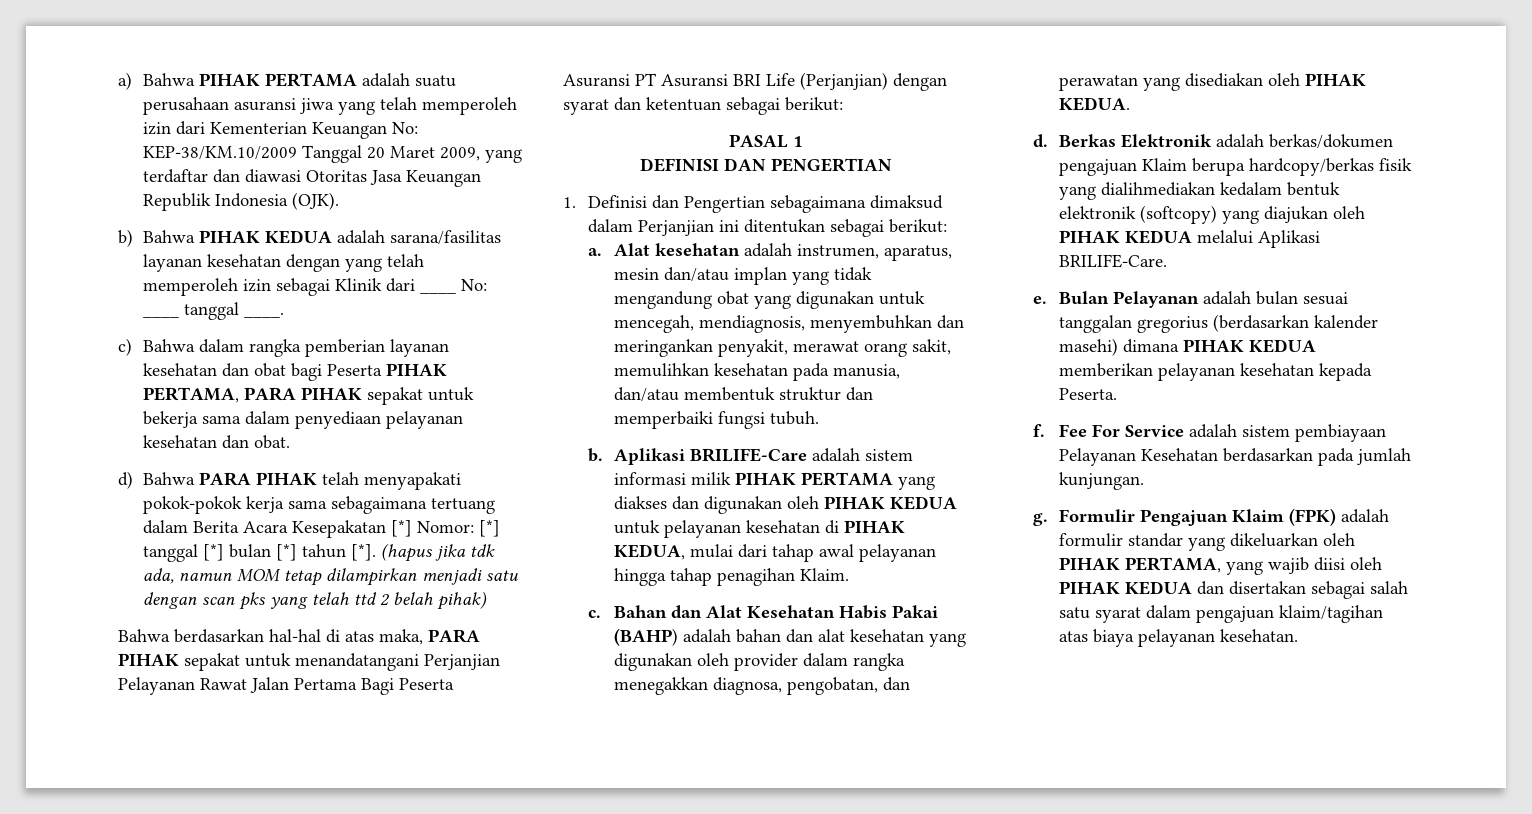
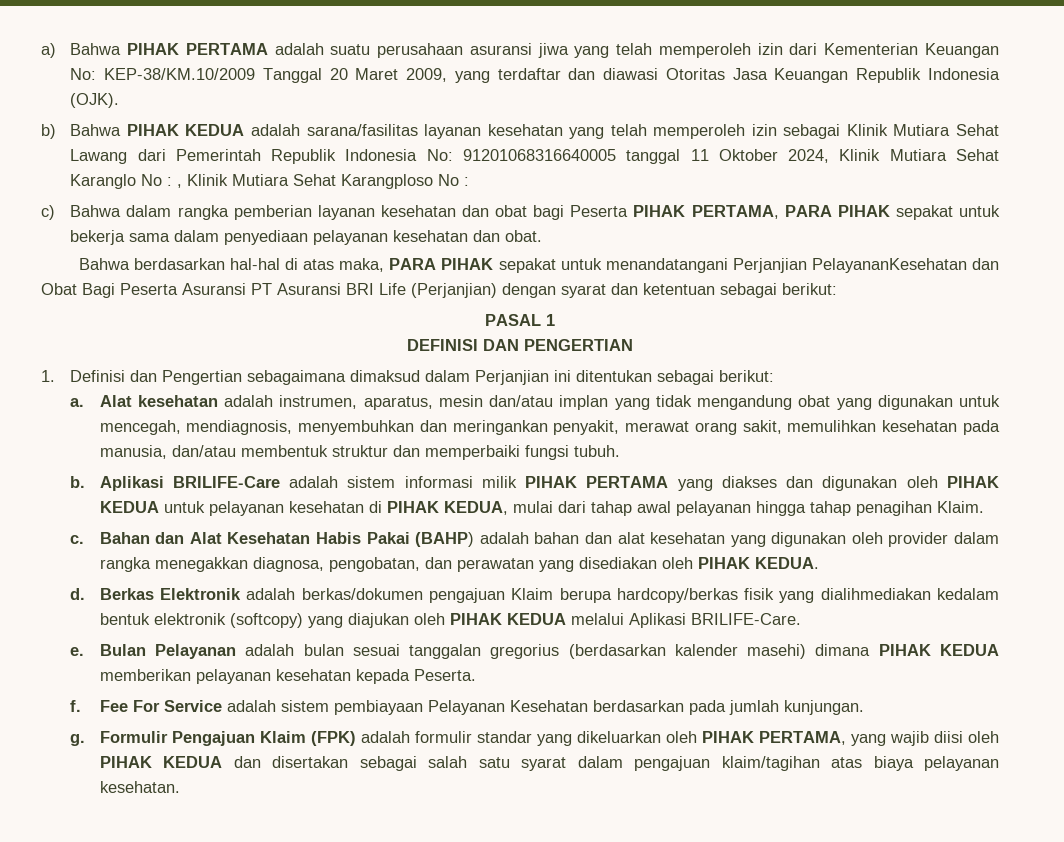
[286,254,341,272] dengan -> (563, 130) none
[386,278,457,294] [461,279,488,291] [143,302,285,320] dari ____ No: ____ tanggal ____. -> [893,124,999,136] [70,149,999,164] [70,174,470,189] Mutiara Sehat Lawang dari Pemerintah Republik Indonesia No: 91201068316640005 tanggal 11 Oktober 2024, Klinik Mutiara Sehat Karanglo No : , Klinik Mutiara Sehat Karangploso No :
[118,471,462,490] [143,496,496,514] [143,520,501,538] [143,543,496,562] [143,568,519,586] [143,591,488,610] // d) Bahwa PARA PIHAK telah menyapakati pokok-pokok kerja sama sebagaimana tertuang dalam Berita Acara Kesepakatan [*] Nomor: [*] tanggal [*] bulan [*] tahun [*]. (hapus jika tdk ada, namun MOM tetap dilampirkan menjadi satu dengan scan pks yang telah ttd 2 belah pihak) -> (543, 236) none
[118,677,357,695] Pelayanan Rawat Jalan Pertama -> [811,258,999,273] [41,283,77,295] PelayananKesehatan dan Obat

